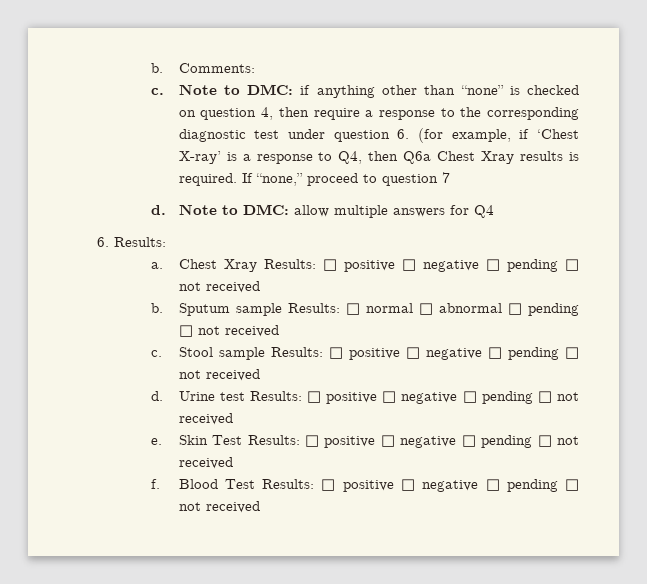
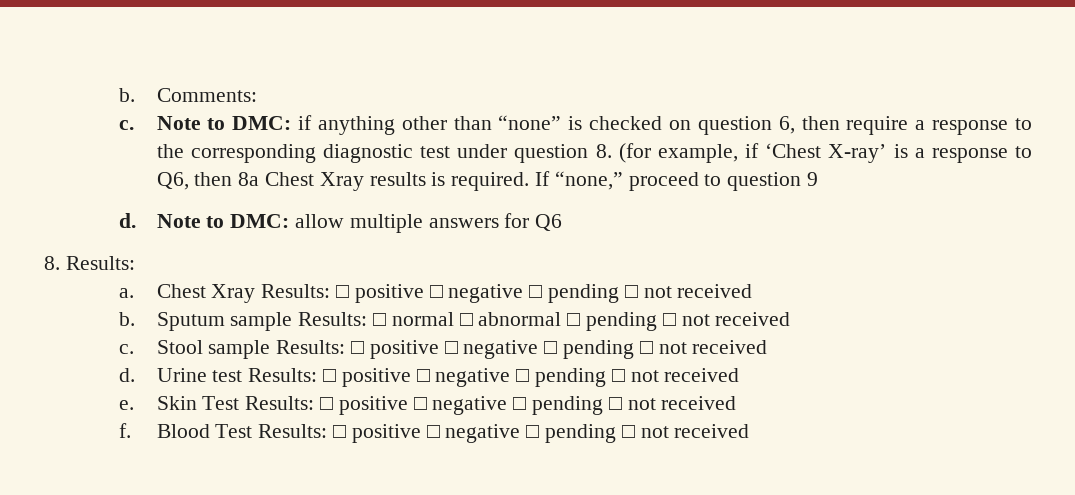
[261,107,274,120] 4, -> [778,116,795,134] 6,
[397,129,410,139] 6. -> [595,144,612,158] 8.
[338,151,432,164] Q4, then Q6a -> [156,172,260,190] Q6, then 8a
[441,172,450,183] 7 -> [806,172,818,186] 9
[473,205,494,218] [97,237,109,247] Q4 // 6. -> [535,214,563,231] [44,256,60,270] Q6 // 8.

